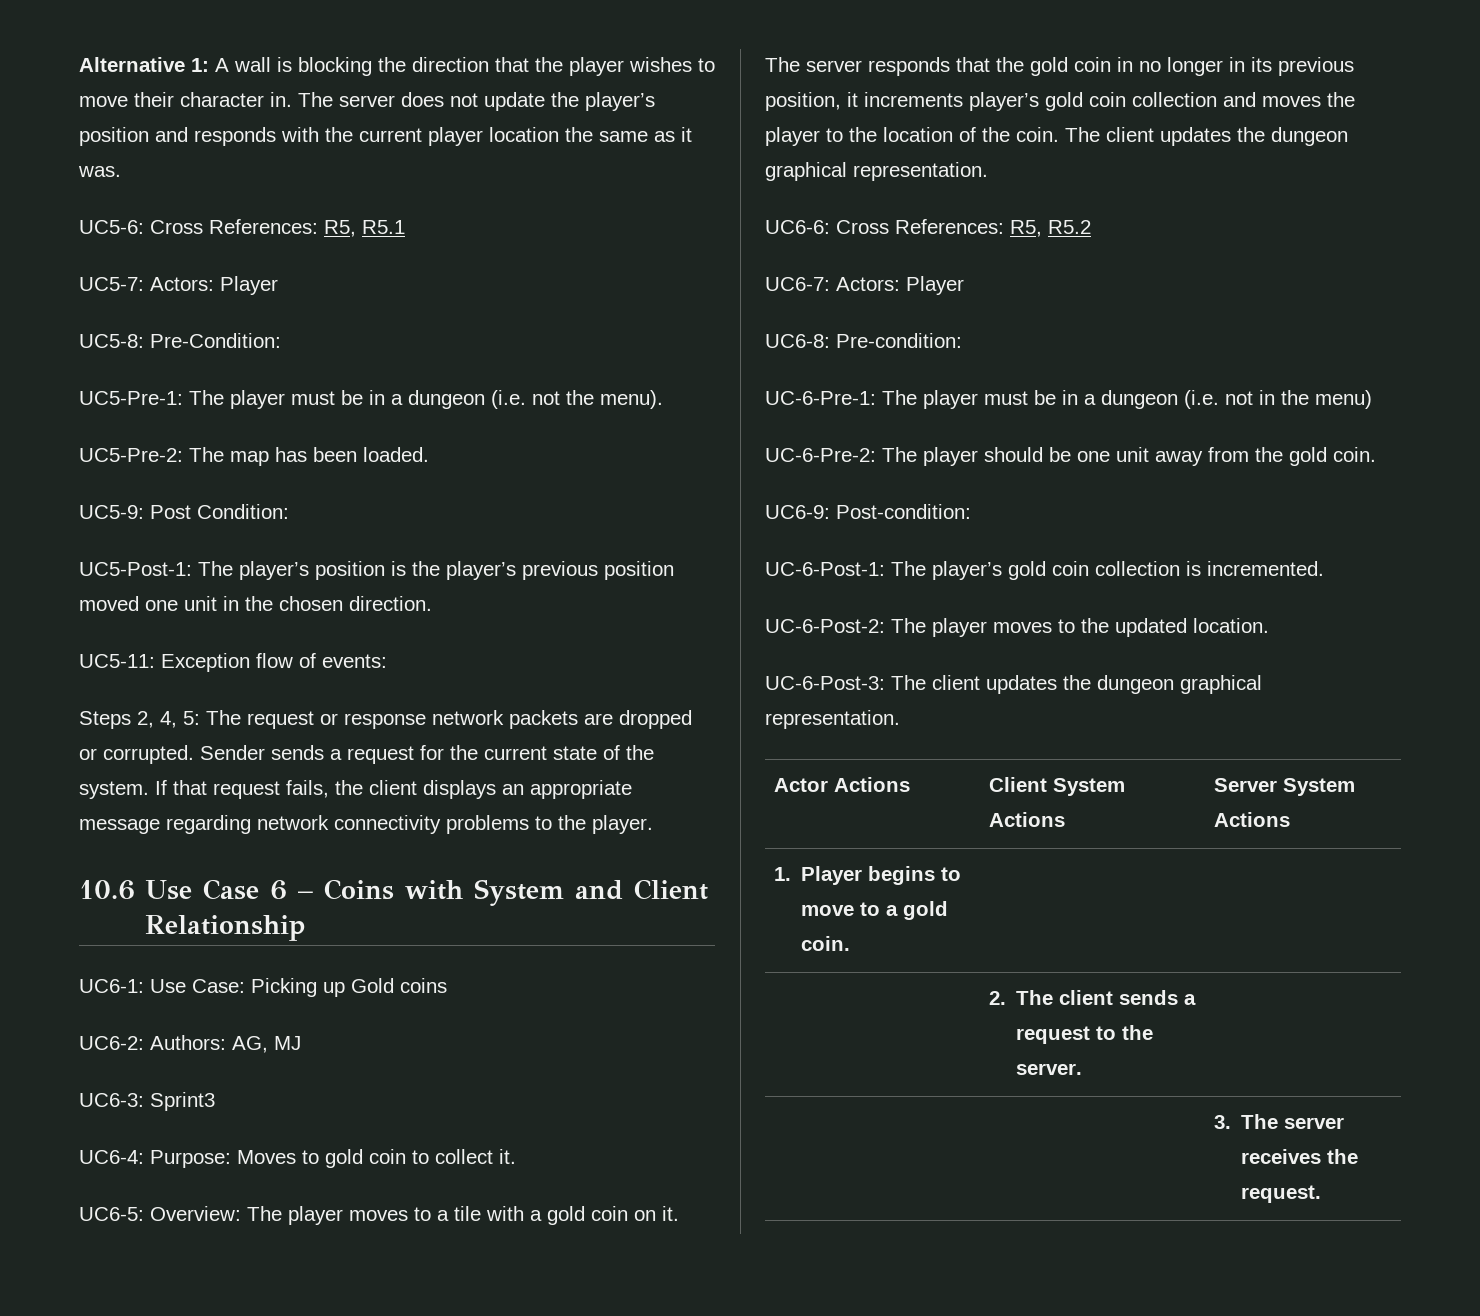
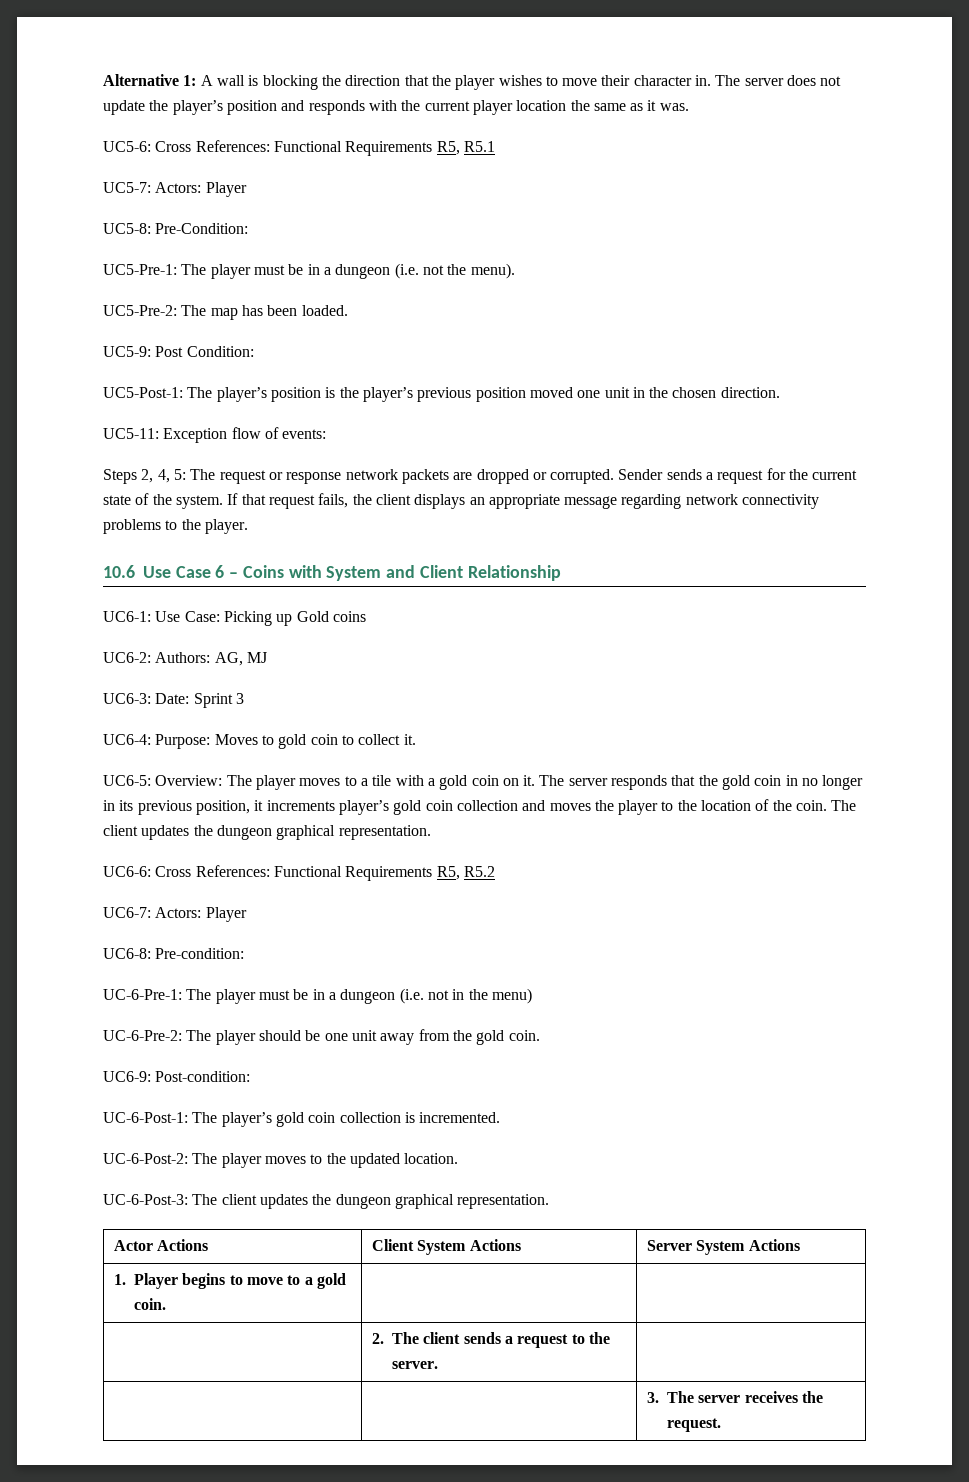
(318, 226) none -> [273,141,433,156] Functional Requirements
[150,1092,215,1111] Sprint3 -> [155,693,244,708] Date: Sprint 3
(1004, 226) none -> [273,866,433,881] Functional Requirements

